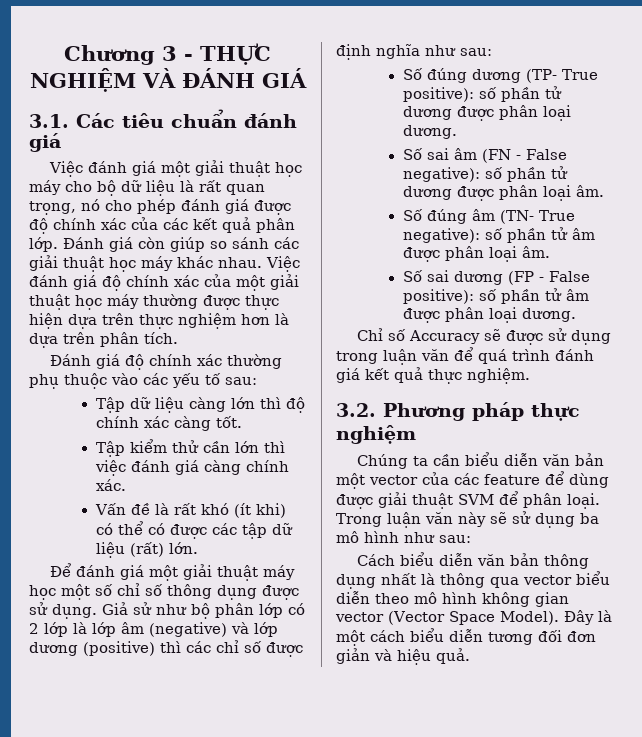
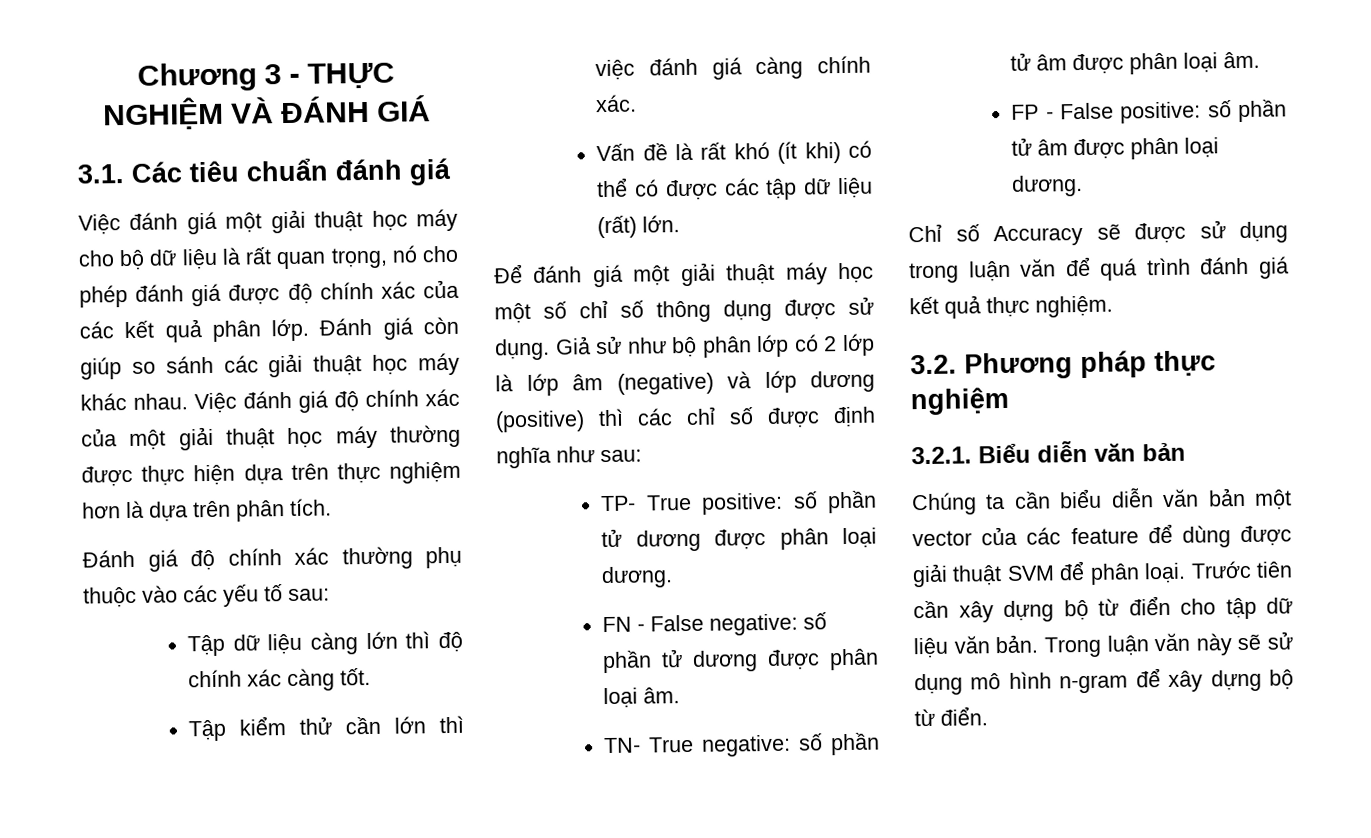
[402,68,598,83] [402,87,474,102] Số đúng dương (TP- True positive): -> [600,492,784,515] TP- True positive:
[402,148,567,163] [402,167,480,182] Số sai âm (FN - False negative): -> [602,613,799,636] FN - False negative:
[402,209,575,224] [402,228,480,243] Số đúng âm (TN- True negative): -> [604,734,792,757] TN- True negative:
[402,270,590,285] [402,289,474,304] Số sai dương (FP - False positive): -> [1011,101,1202,124] FP - False positive:
(416, 434) none -> [911,440,1186,465] // 3.2.1. Biểu diễn văn bản
(600, 501) none -> [1190,560,1293,579] [913,595,1293,623] [913,634,1039,659] Trước tiên cần xây dựng bộ từ điển cho tập dữ liệu văn bản.
[580,513,599,524] [336,531,471,543] [356,552,589,569] [336,571,610,589] [336,591,569,607] [335,610,612,625] [336,628,596,646] [336,648,470,665] ba mô hình như sau: // Cách biểu diễn văn bản thông dụng nhất là thông qua vector biểu diễn theo mô hình không gian vector (Vector Space Model). Đây là một cách biểu diễn tương đối đơn giản và hiệu quả. -> [970,668,1294,694] [914,706,988,727] mô hình n-gram để xây dựng bộ từ điển.

